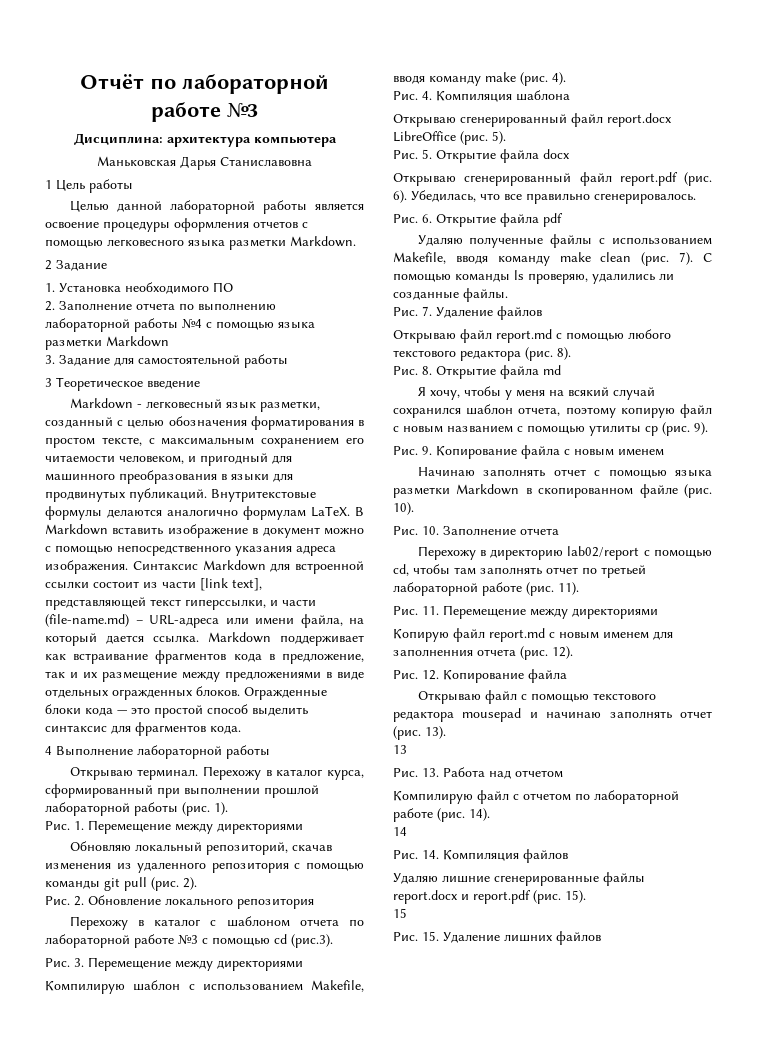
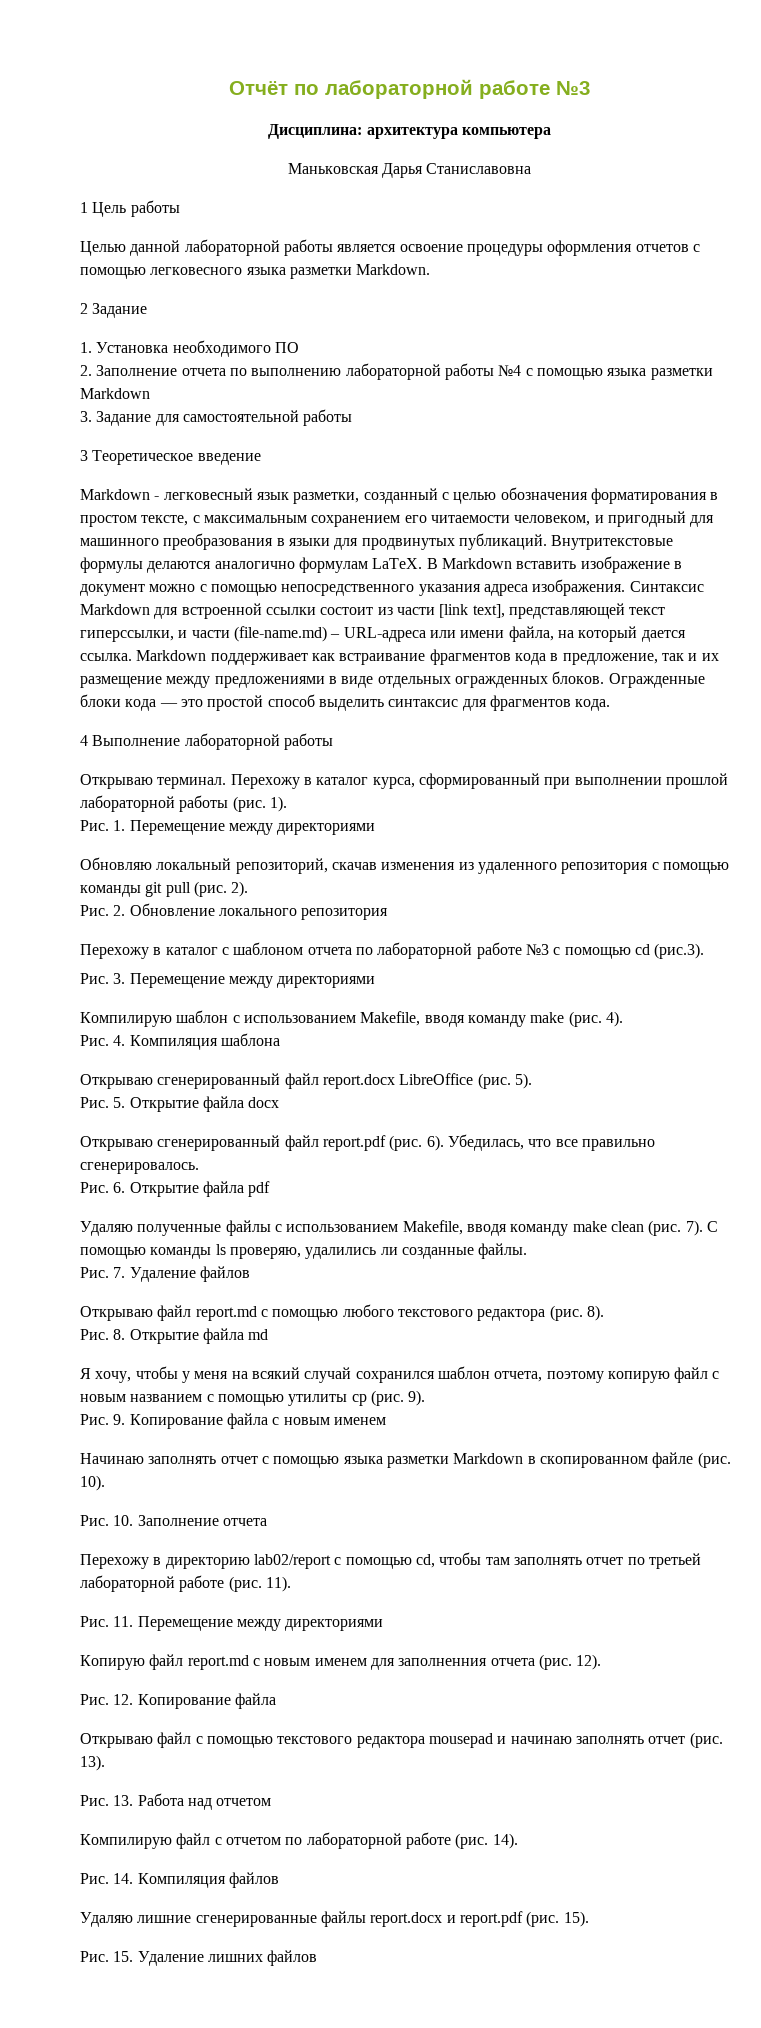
[393,745,407,754] // 13 -> (105, 1763) none
[393,827,407,836] // 14 -> (518, 1841) none
[393,908,407,918] // 15 -> (589, 1919) none

